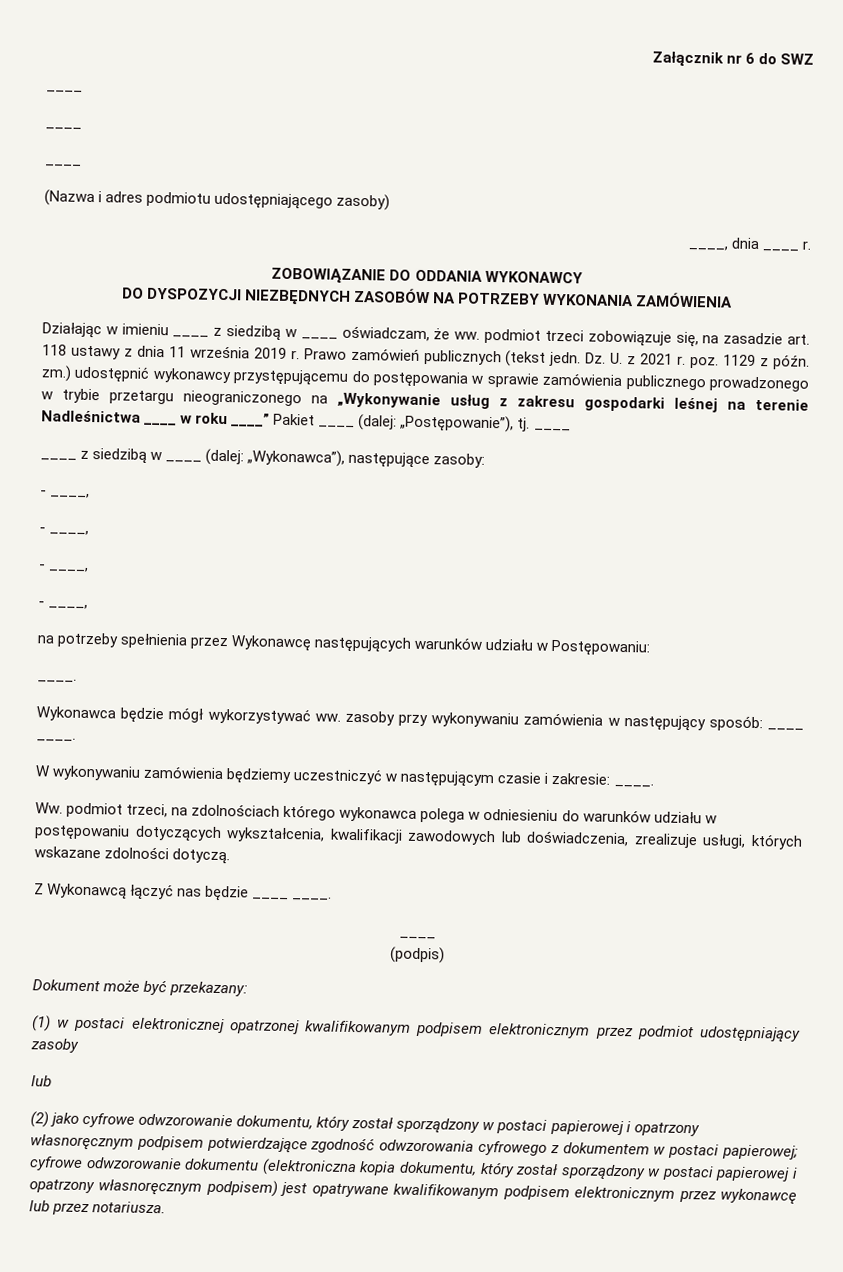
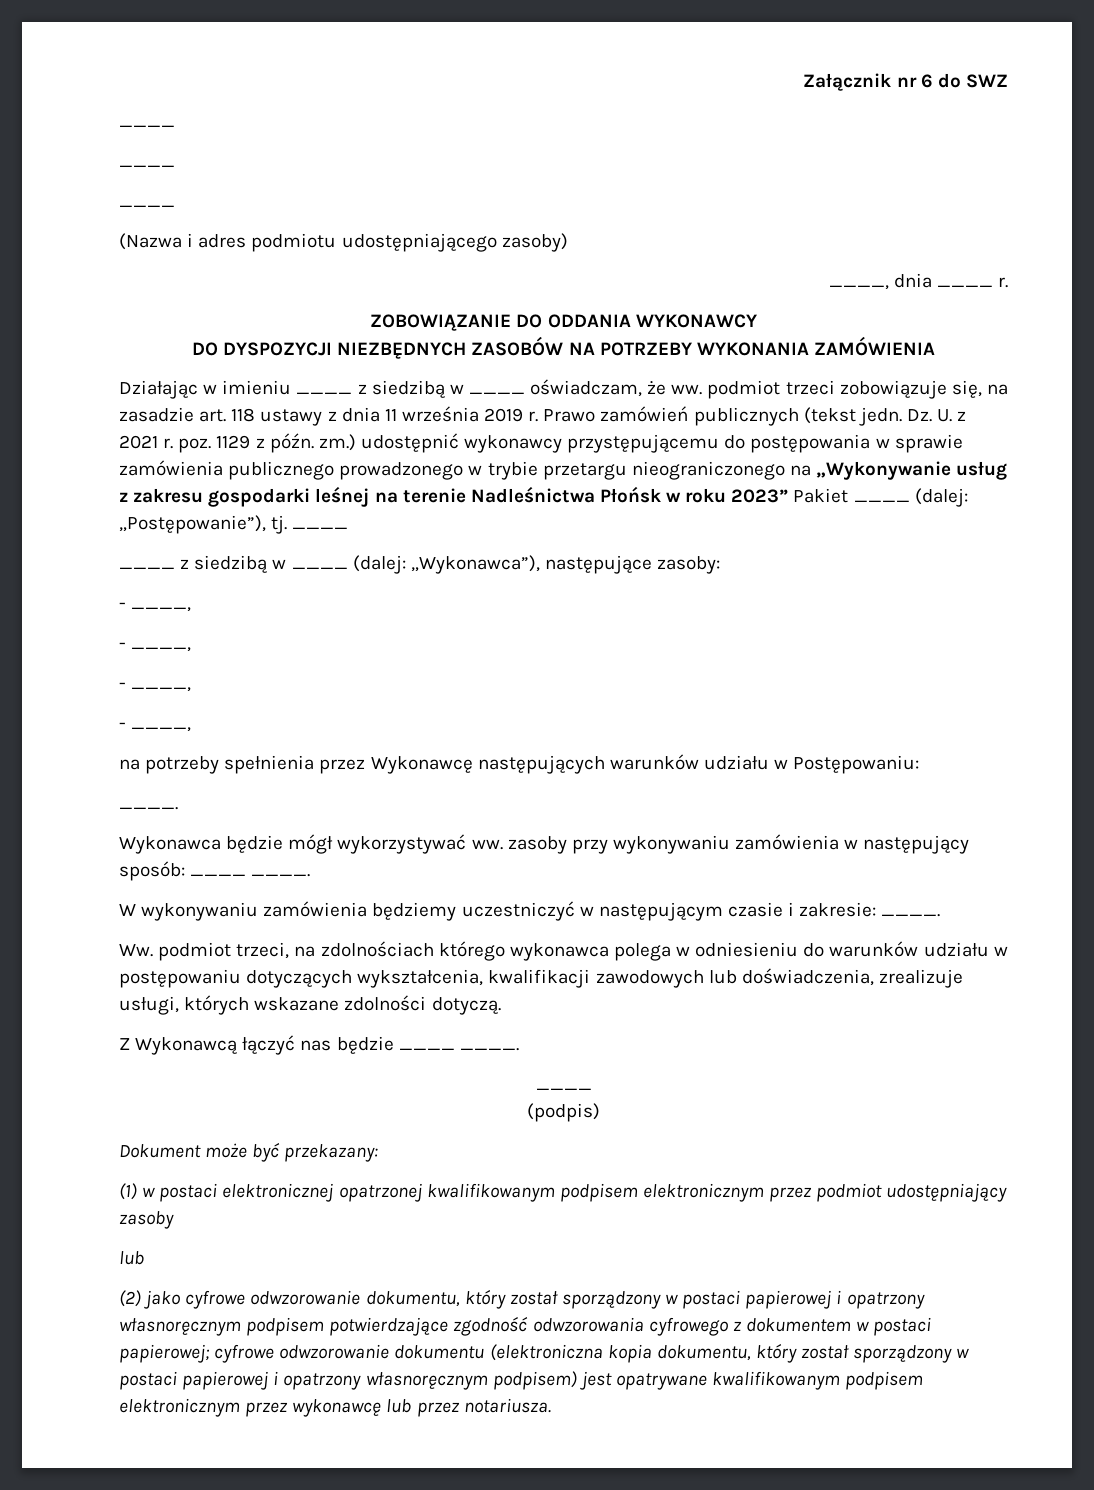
[144,422,178,426] ____ -> [599,486,661,503] Płońsk
[231,413,271,427] ____” -> [731,489,789,503] 2023”

